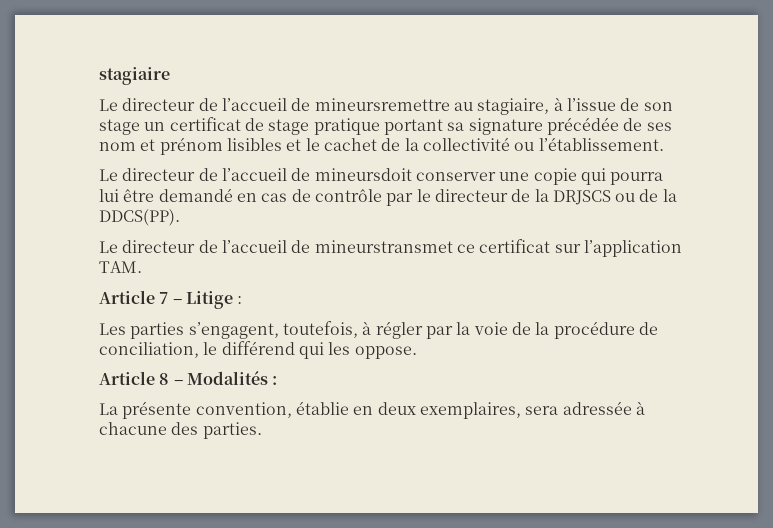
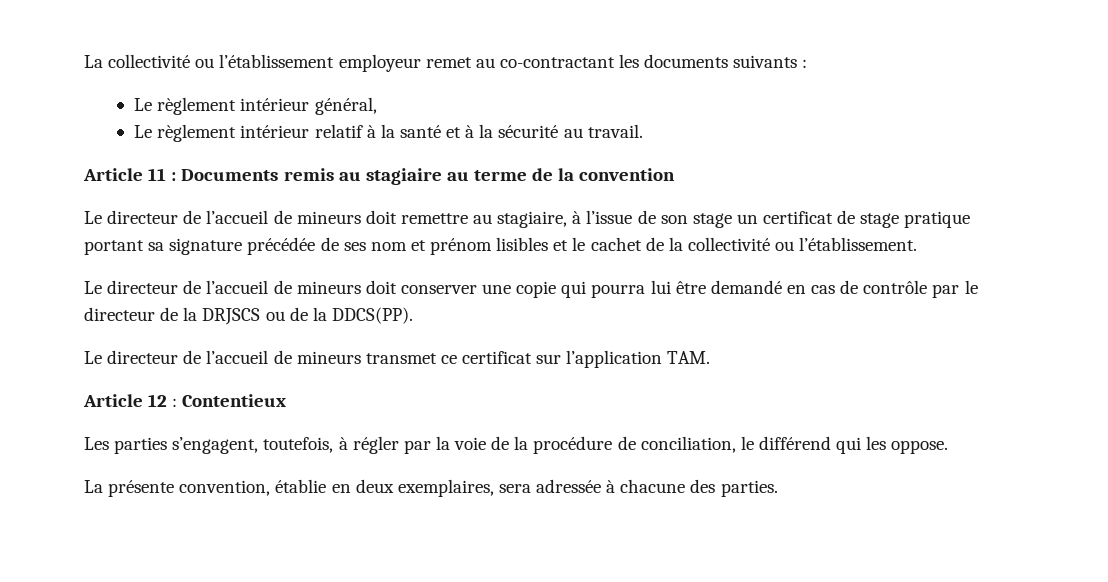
[99,67,170,85] [99,98,450,111] stagiaire // Le directeur de l’accueil de mineursremettre -> [84,54,808,72] [134,97,377,115] [134,124,643,142] [83,168,676,185] [84,210,468,224] La collectivité ou l’établissement employeur remet au co-contractant les documents suivants : // Le règlement intérieur général, // Le règlement intérieur relatif à la santé et à la sécurité au travail. // Article 11 : Documents remis au stagiaire au terme de la convention // Le directeur de l’accueil de mineurs doit remettre
[314,168,412,181] mineursdoit -> [296,280,397,294] mineurs doit
[314,240,453,253] mineurstransmet -> [296,351,437,364] mineurs transmet
[159,291,243,309] 7 – Litige : -> [148,394,287,407] 12 : Contentieux
[99,371,278,385] // Article 8 – Modalités : -> (949, 447) none

